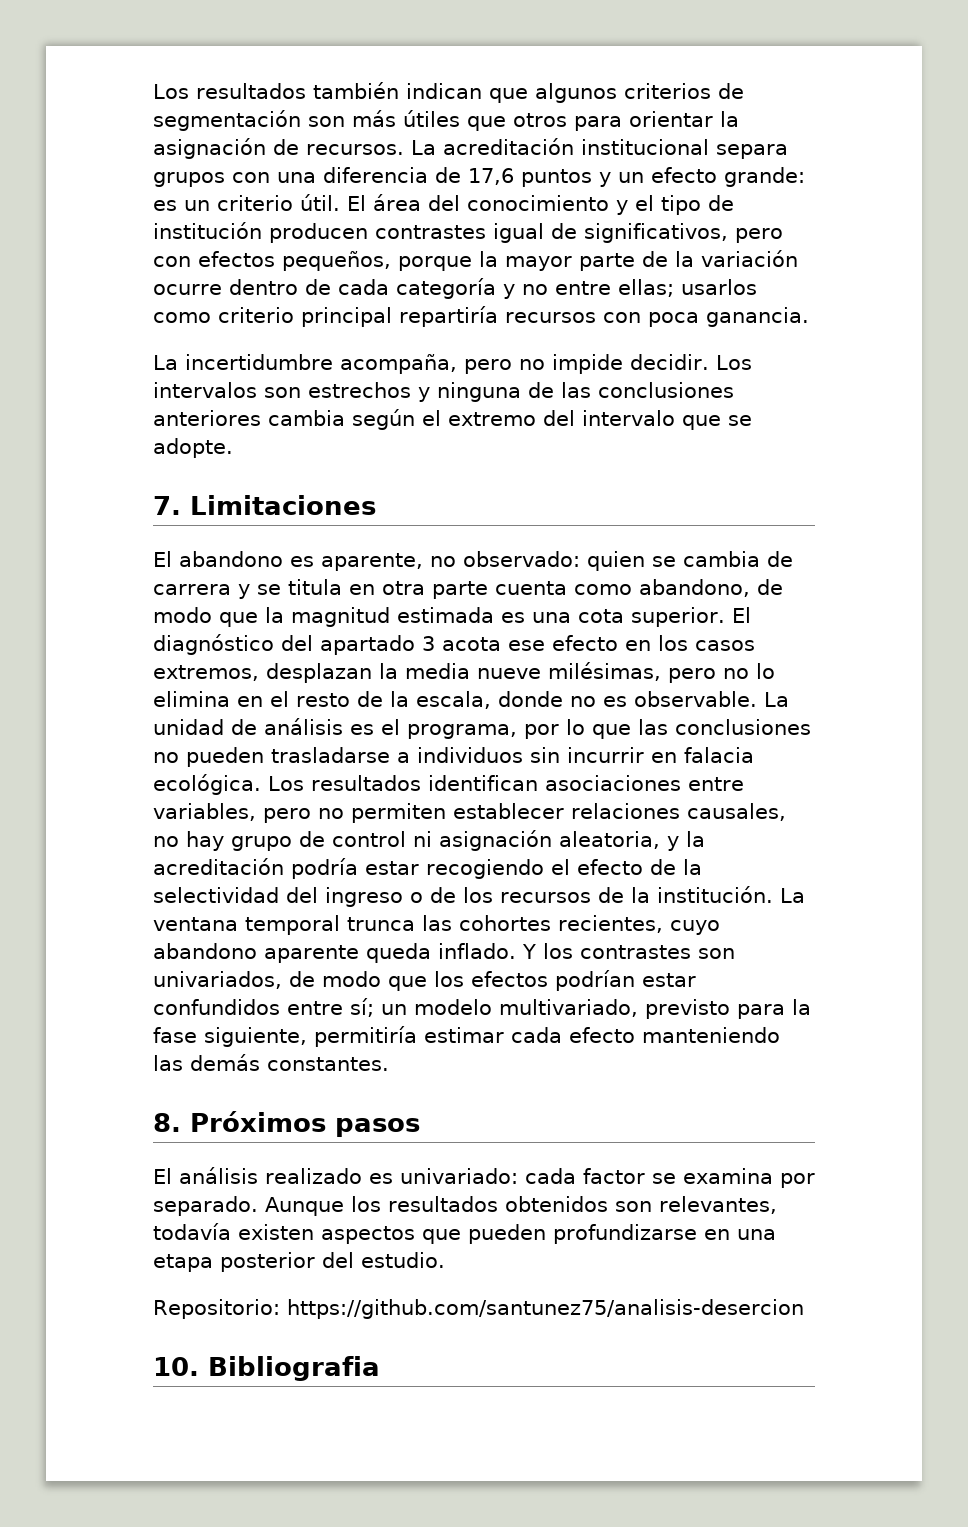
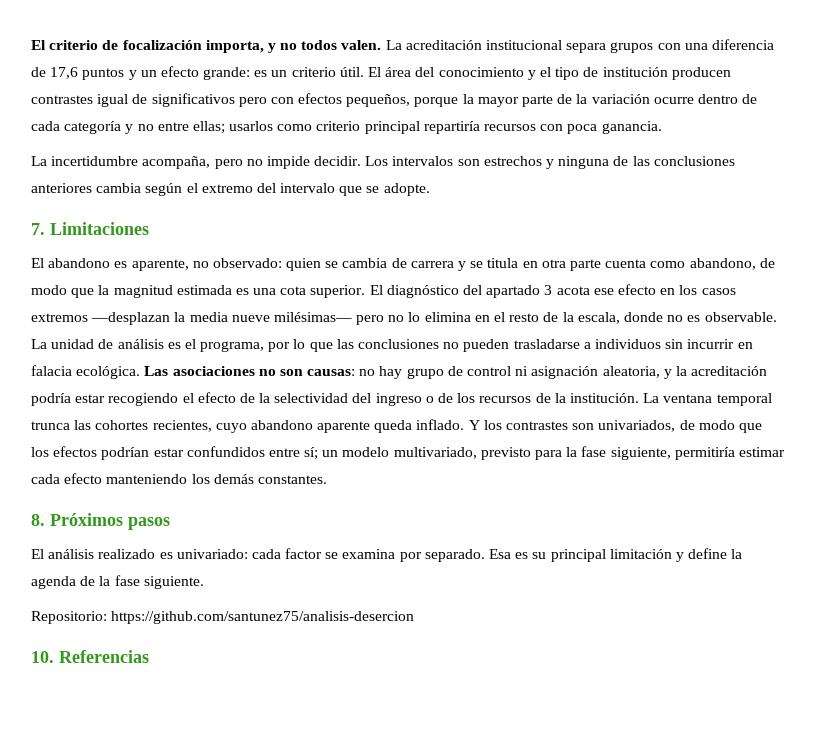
[153,82,744,103] [153,110,739,131] [153,138,404,159] Los resultados también indican que algunos criterios de segmentación son más útiles que otros para orientar la asignación de recursos. -> [31,40,382,53] El criterio de focalización importa, y no todos valen.
[584,223,728,243] significativos, -> [151,93,235,107] significativos
[153,663,372,683] extremos, desplazan -> [31,312,171,325] extremos —desplazan
[548,662,661,681] milésimas, -> [273,312,352,322] milésimas—
[268,775,744,791] [153,803,786,823] Los resultados identifican asociaciones entre variables, pero no permiten establecer relaciones causales, -> [144,366,356,376] Las asociaciones no son causas:
[153,1055,183,1071] las -> [191,474,210,484] los
[265,1196,777,1216] [153,1223,776,1244] [153,1252,445,1272] Aunque los resultados obtenidos son relevantes, todavía existen aspectos que pueden profundizarse en una etapa posterior del estudio. -> [489,548,743,562] [31,575,204,589] Esa es su principal limitación y define la agenda de la fase siguiente.
[208,1356,380,1381] Bibliografia -> [59,650,149,663] Referencias

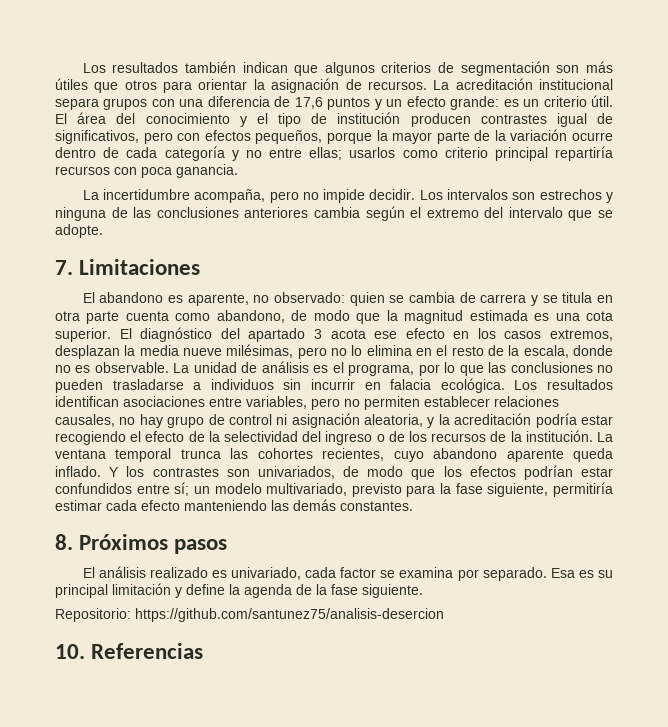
[31,40,382,53] El criterio de focalización importa, y no todos valen. -> [82,61,614,76] [55,78,427,93] Los resultados también indican que algunos criterios de segmentación son más útiles que otros para orientar la asignación de recursos.
[151,93,235,107] significativos -> [55,130,139,144] significativos,
[31,312,171,325] extremos —desplazan -> [549,329,613,341] [55,345,120,359] extremos, desplazan
[273,312,352,322] milésimas— -> [226,344,294,358] milésimas,
[144,366,356,376] Las asociaciones no son causas: -> [514,379,614,390] [55,396,559,410] [55,414,115,427] Los resultados identifican asociaciones entre variables, pero no permiten establecer relaciones causales,
[191,474,210,484] los -> [271,500,289,511] las
[176,549,248,559] univariado: -> [231,567,302,580] univariado,

